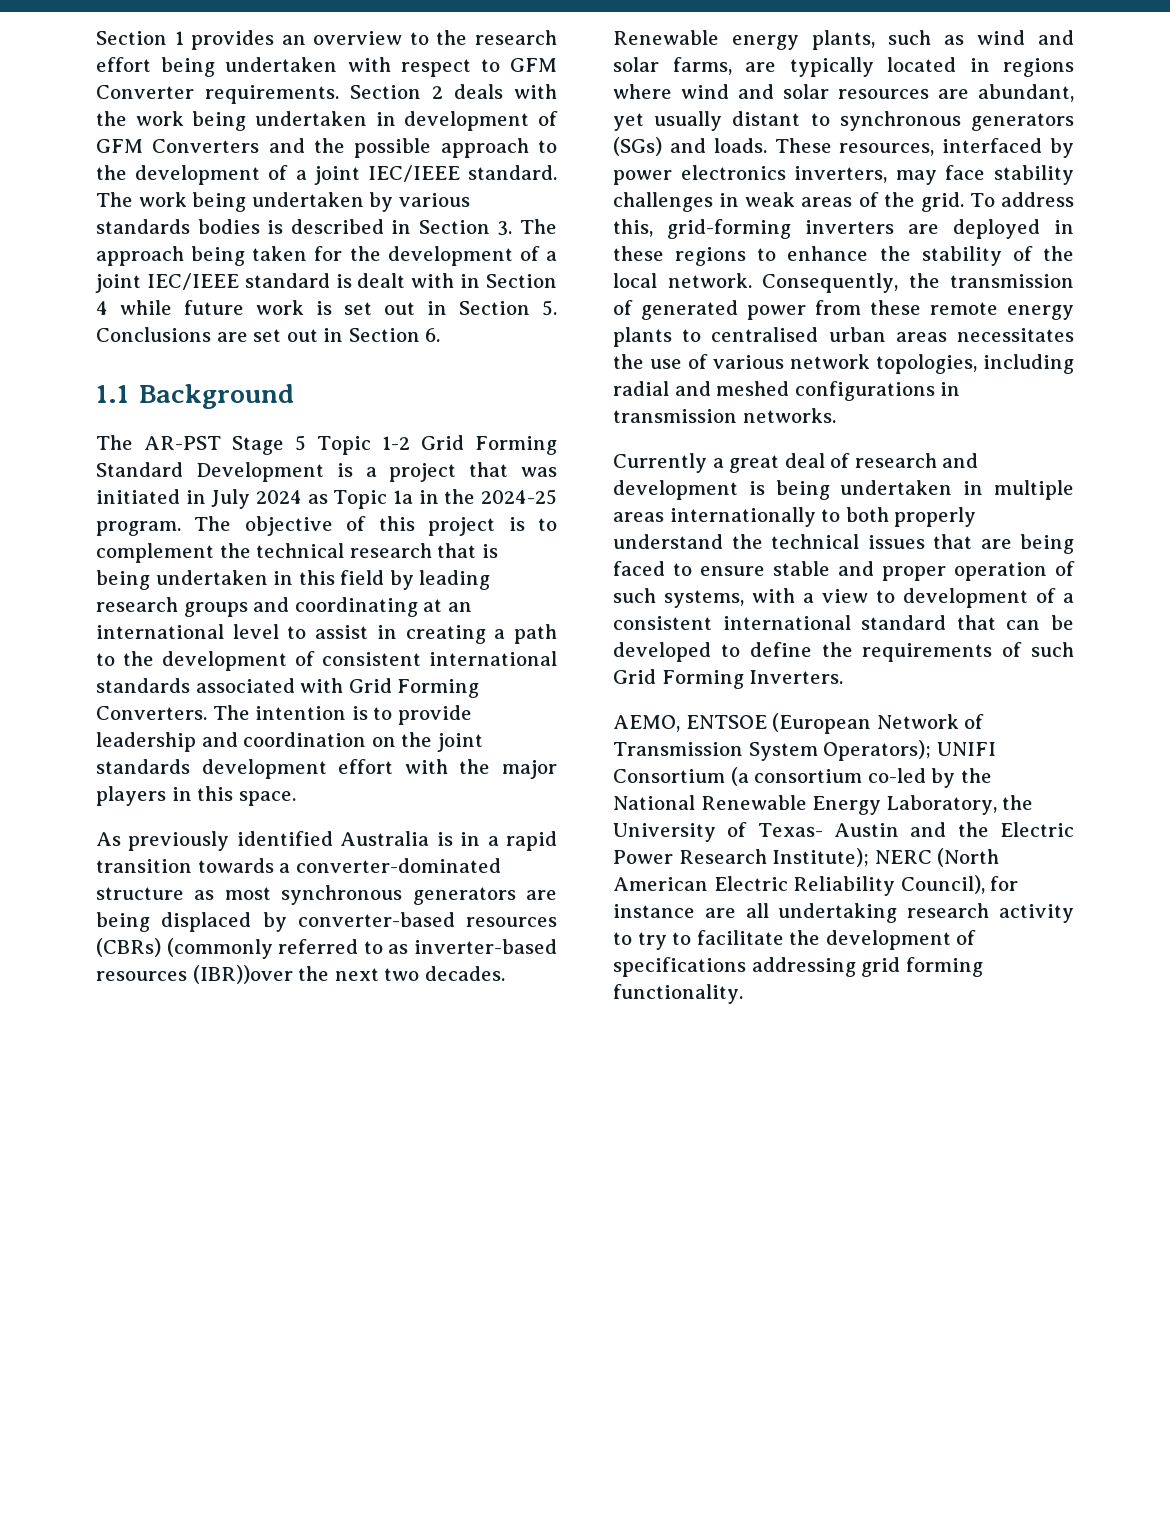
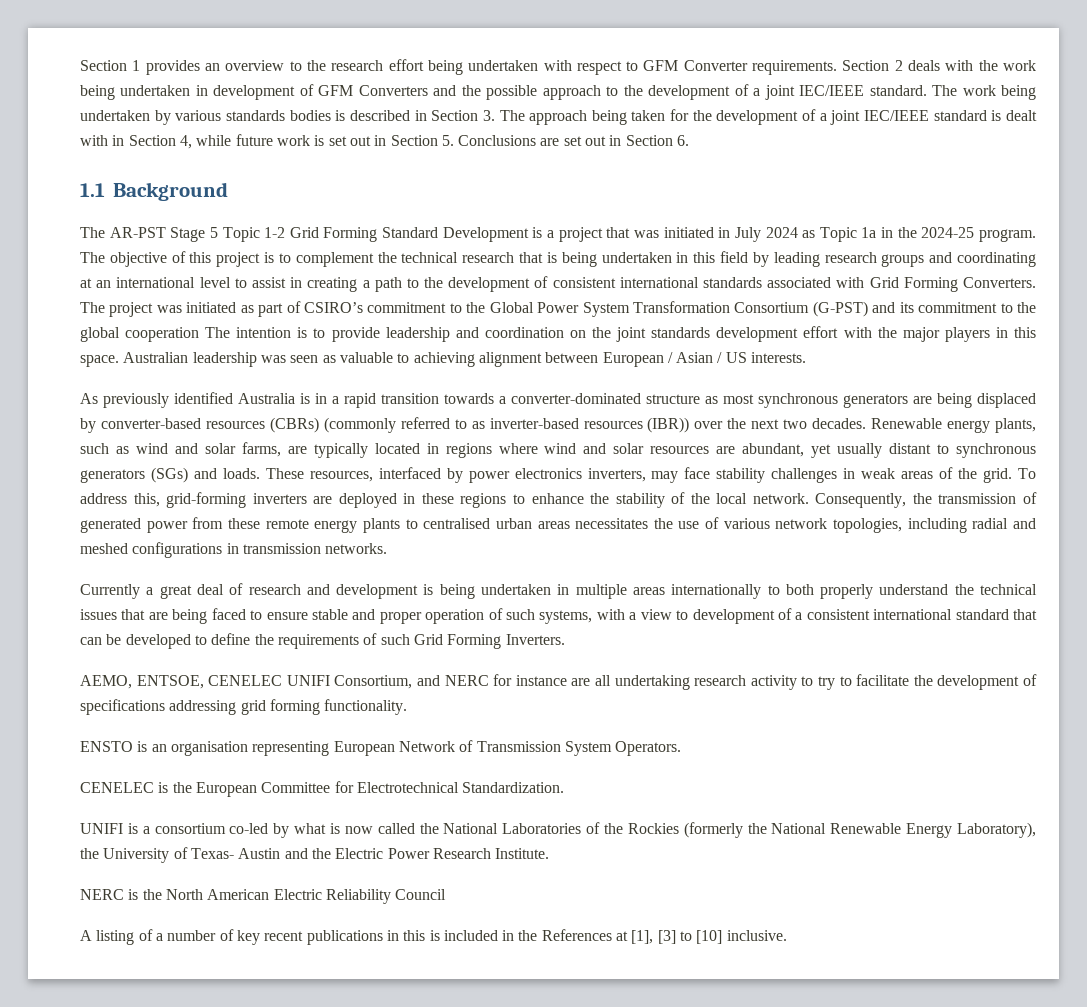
[96,301,108,315] 4 -> [179,135,192,149] 4,
(250, 712) none -> [109,301,1037,317] [80,327,231,342] project was initiated as part of CSIRO’s commitment to the Global Power System Transformation Consortium (G-PST) and its commitment to the global cooperation The
(296, 798) none -> [123,352,807,367] Australian leadership was seen as valuable to achieving alignment between European / Asian / US interests.
[192,965,293,984] (IBR))over -> [647,417,724,433] (IBR)) over
[685,713,985,734] [613,740,996,761] [613,767,992,788] [613,795,1034,815] [613,822,1074,842] [613,848,1000,867] [613,875,985,896] ENTSOE (European Network of Transmission System Operators); UNIFI Consortium (a consortium co-led by the National Renewable Energy Laboratory, the University of Texas- Austin and the Electric Power Research Institute); NERC (North American Electric Reliability Council), -> [136,675,489,689] ENTSOE, CENELEC UNIFI Consortium, and NERC
(743, 994) none -> [80,740,682,756] [80,781,565,797] [80,822,1036,838] [80,847,550,863] [80,889,447,904] [80,929,787,945] // ENSTO is an organisation representing European Network of Transmission System Operators. // CENELEC is the European Committee for Electrotechnical Standardization. // UNIFI is a consortium co-led by what is now called the National Laboratories of the Rockies (formerly the National Renewable Energy Laboratory), the University of Texas- Austin and the Electric Power Research Institute. // NERC is the North American Electric Reliability Council // A listing of a number of key recent publications in this is included in the References at [1], [3] to [10] inclusive.

